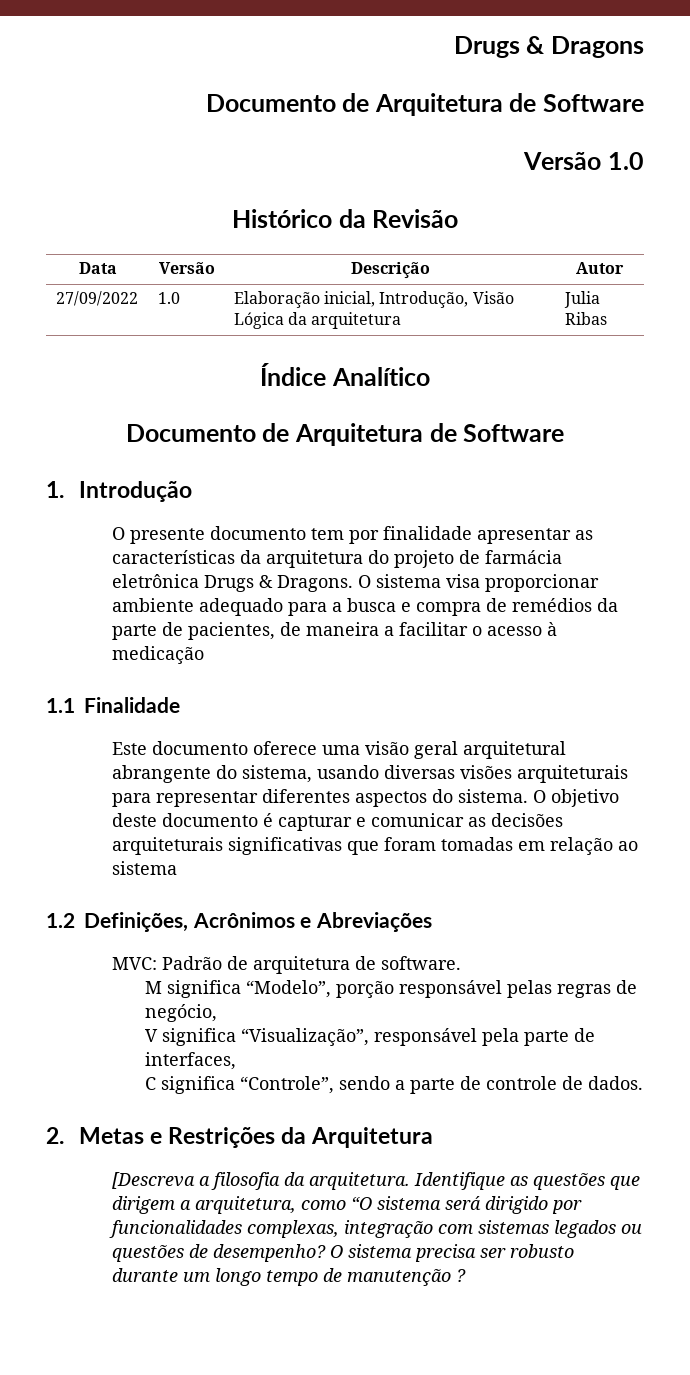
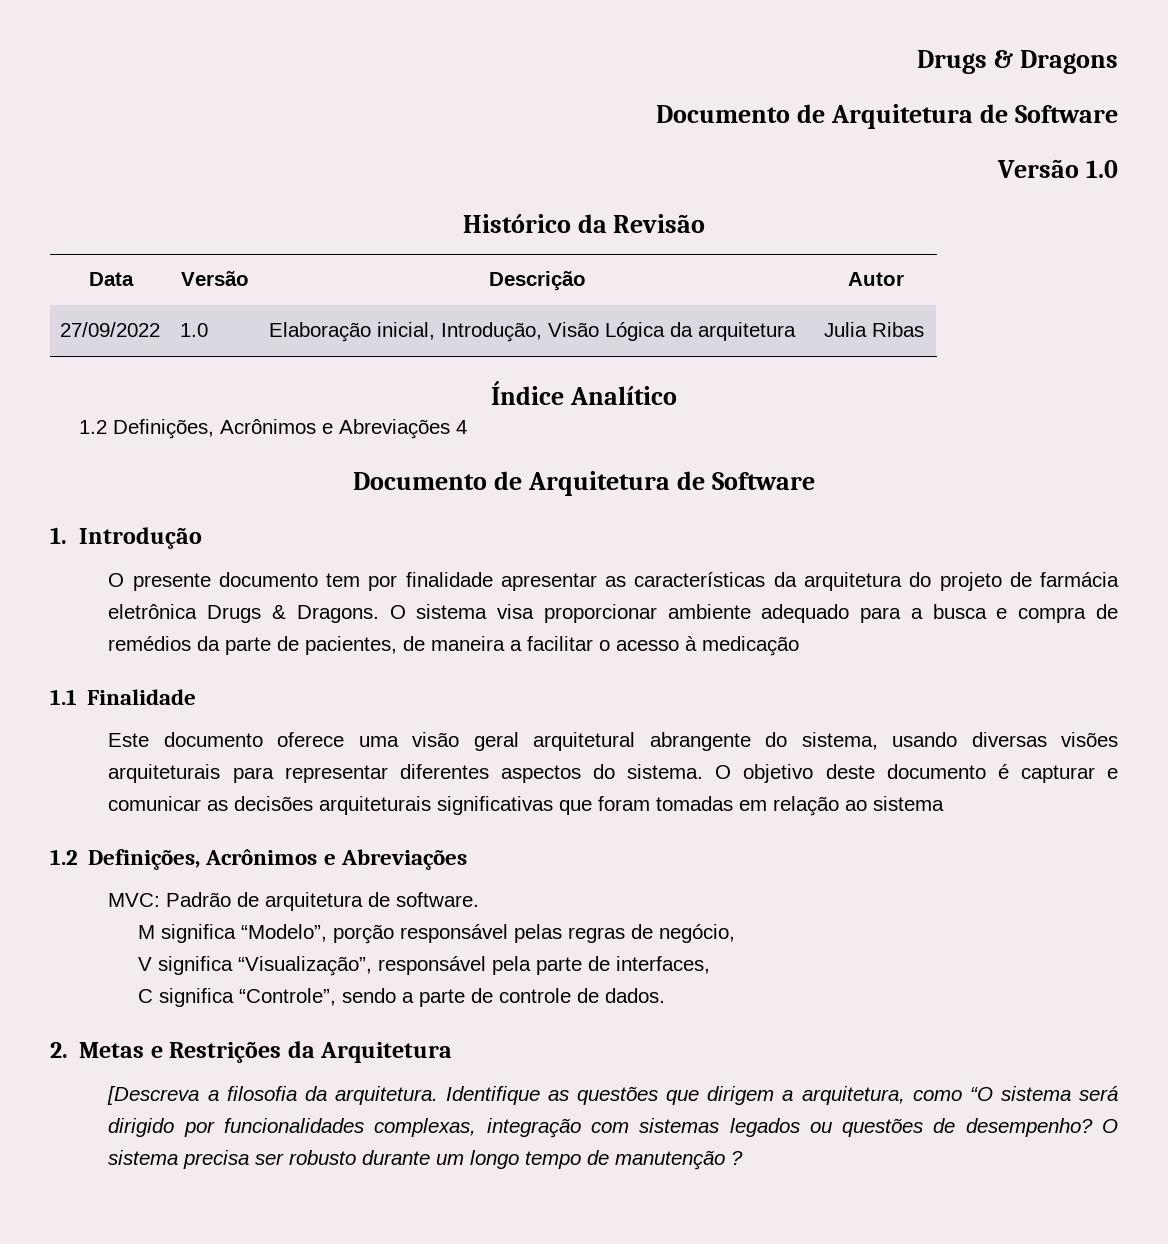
(430, 376) none -> [79,419,468,439] // 1.2 Definições, Acrônimos e Abreviações 4

